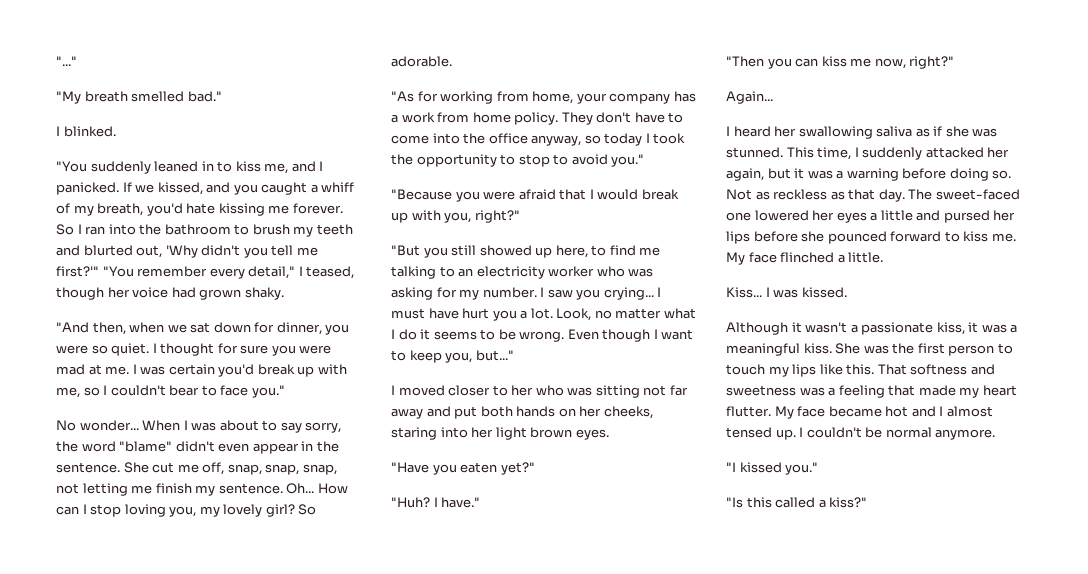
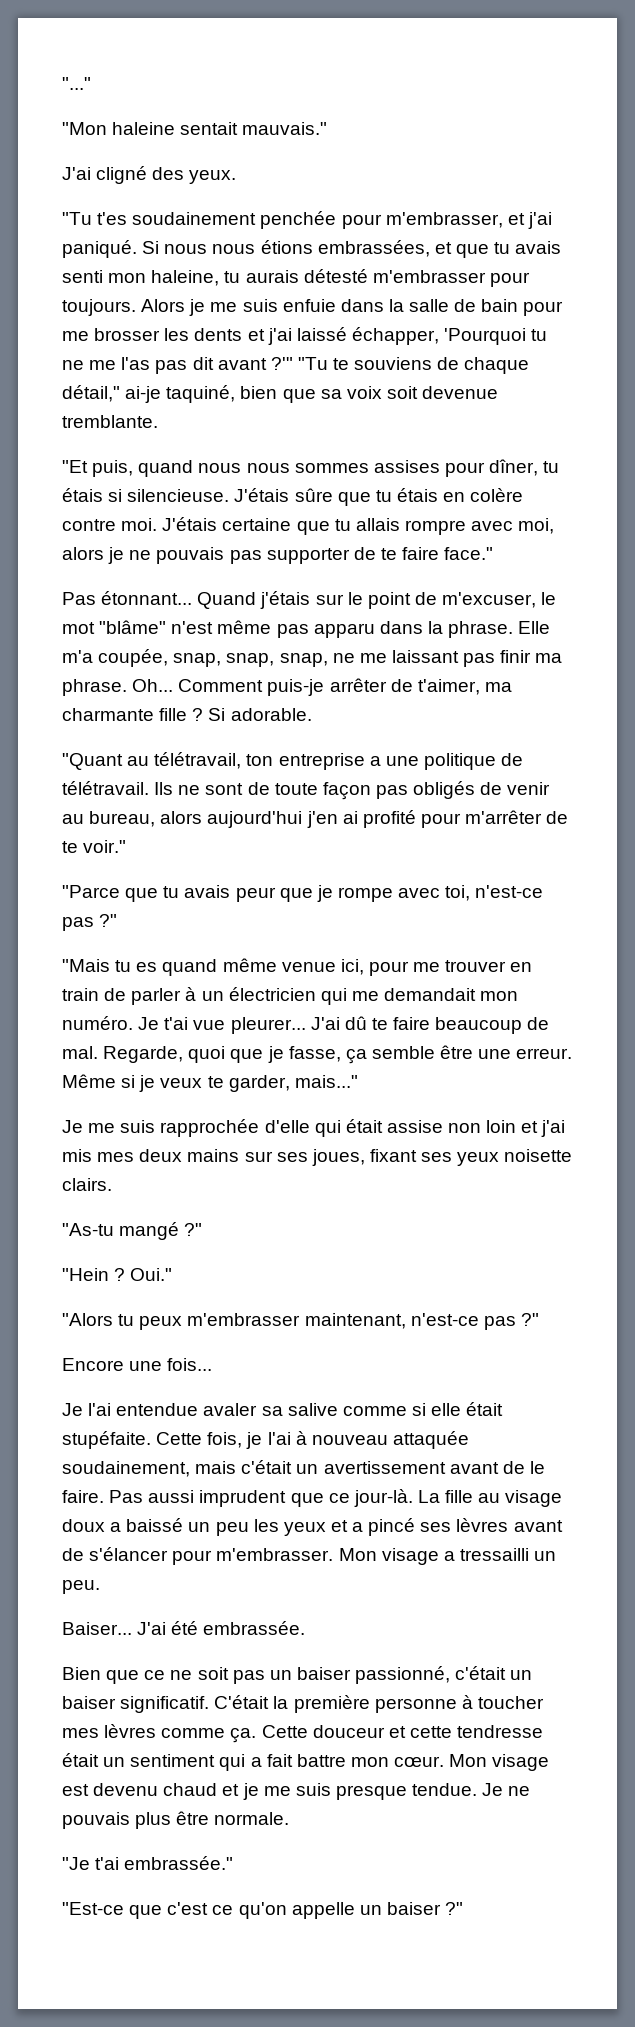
[56,91,222,104] [56,126,116,137] [56,161,324,174] [56,182,355,195] [56,203,343,216] [56,224,353,237] [56,245,318,258] [56,266,355,279] [56,287,284,300] [56,322,350,335] [56,343,332,356] [56,364,347,377] [56,385,285,398] [56,420,342,433] [56,441,339,454] [56,462,337,475] [56,483,348,496] [56,504,317,517] [391,56,452,67] [391,91,696,104] [391,112,684,125] [391,133,686,146] [391,154,645,167] [391,189,679,202] [391,210,520,223] [391,245,661,258] [391,266,654,279] [391,287,662,300] [391,308,696,321] [391,329,694,342] [391,350,514,363] [391,385,688,398] [391,406,653,419] [391,427,609,440] [391,462,535,475] [391,497,481,508] [726,56,955,69] [726,91,773,104] [726,126,998,139] [726,147,1010,160] [726,168,1012,181] [726,189,1020,202] [726,210,1016,223] [726,231,1016,244] [726,252,884,265] [726,287,847,298] [726,322,1018,335] [726,343,1013,356] [726,364,995,377] [726,385,1017,398] [726,406,993,419] [726,427,996,440] [726,462,819,475] [726,497,868,508] "My breath smelled bad." // I blinked. // "You suddenly leaned in to kiss me, and I panicked. If we kissed, and you caught a whiff of my breath, you'd hate kissing me forever. So I ran into the bathroom to brush my teeth and blurted out, 'Why didn't you tell me first?'" "You remember every detail," I teased, though her voice had grown shaky. // "And then, when we sat down for dinner, you were so quiet. I thought for sure you were mad at me. I was certain you'd break up with me, so I couldn't bear to face you." // No wonder... When I was about to say sorry, the word "blame" didn't even appear in the sentence. She cut me off, snap, snap, snap, not letting me finish my sentence. Oh... How can I stop loving you, my lovely girl? So adorable. // "As for working from home, your company has a work from home policy. They don't have to come into the office anyway, so today I took the opportunity to stop to avoid you." // "Because you were afraid that I would break up with you, right?" // "But you still showed up here, to find me talking to an electricity worker who was asking for my number. I saw you crying... I must have hurt you a lot. Look, no matter what I do it seems to be wrong. Even though I want to keep you, but..." // I moved closer to her who was sitting not far away and put both hands on her cheeks, staring into her light brown eyes. // "Have you eaten yet?" // "Huh? I have." // "Then you can kiss me now, right?" // Again... // I heard her swallowing saliva as if she was stunned. This time, I suddenly attacked her again, but it was a warning before doing so. Not as reckless as that day. The sweet-faced one lowered her eyes a little and pursed her lips before she pounced forward to kiss me. My face flinched a little. // Kiss... I was kissed. // Although it wasn't a passionate kiss, it was a meaningful kiss. She was the first person to touch my lips like this. That softness and sweetness was a feeling that made my heart flutter. My face became hot and I almost tensed up. I couldn't be normal anymore. // "I kissed you." // "Is this called a kiss?" -> [62,122,328,135] [62,166,237,184] [62,211,552,229] [62,240,562,258] [62,269,530,287] [62,299,564,316] [62,327,548,345] [62,357,530,374] [62,385,499,403] [62,415,158,428] [62,459,560,477] [62,488,524,506] [62,517,555,535] [62,547,494,564] [62,591,557,609] [62,620,551,638] [62,649,563,667] [62,678,512,696] [62,708,312,721] [62,752,524,770] [62,781,551,800] [62,810,569,828] [62,840,127,853] [62,885,544,902] [62,914,118,931] [62,958,533,976] [62,987,519,1005] [62,1016,550,1034] [62,1045,573,1064] [62,1074,358,1092] [62,1119,566,1137] [62,1149,573,1166] [62,1178,112,1191] [62,1222,203,1240] [62,1268,173,1281] [62,1313,539,1330] [62,1358,213,1371] [62,1402,504,1416] [62,1431,469,1449] [62,1460,545,1477] [62,1489,563,1507] [62,1518,563,1536] [62,1547,557,1565] [62,1580,100,1594] [62,1621,306,1635] [62,1666,533,1684] [62,1695,544,1713] [62,1724,544,1743] [62,1753,550,1771] [62,1783,531,1800] [62,1811,290,1829] [62,1856,234,1870] [62,1902,464,1919] "Mon haleine sentait mauvais." // J'ai cligné des yeux. // "Tu t'es soudainement penchée pour m'embrasser, et j'ai paniqué. Si nous nous étions embrassées, et que tu avais senti mon haleine, tu aurais détesté m'embrasser pour toujours. Alors je me suis enfuie dans la salle de bain pour me brosser les dents et j'ai laissé échapper, 'Pourquoi tu ne me l'as pas dit avant ?'" "Tu te souviens de chaque détail," ai-je taquiné, bien que sa voix soit devenue tremblante. // "Et puis, quand nous nous sommes assises pour dîner, tu étais si silencieuse. J'étais sûre que tu étais en colère contre moi. J'étais certaine que tu allais rompre avec moi, alors je ne pouvais pas supporter de te faire face." // Pas étonnant... Quand j'étais sur le point de m'excuser, le mot "blâme" n'est même pas apparu dans la phrase. Elle m'a coupée, snap, snap, snap, ne me laissant pas finir ma phrase. Oh... Comment puis-je arrêter de t'aimer, ma charmante fille ? Si adorable. // "Quant au télétravail, ton entreprise a une politique de télétravail. Ils ne sont de toute façon pas obligés de venir au bureau, alors aujourd'hui j'en ai profité pour m'arrêter de te voir." // "Parce que tu avais peur que je rompe avec toi, n'est-ce pas ?" // "Mais tu es quand même venue ici, pour me trouver en train de parler à un électricien qui me demandait mon numéro. Je t'ai vue pleurer... J'ai dû te faire beaucoup de mal. Regarde, quoi que je fasse, ça semble être une erreur. Même si je veux te garder, mais..." // Je me suis rapprochée d'elle qui était assise non loin et j'ai mis mes deux mains sur ses joues, fixant ses yeux noisette clairs. // "As-tu mangé ?" // "Hein ? Oui." // "Alors tu peux m'embrasser maintenant, n'est-ce pas ?" // Encore une fois... // Je l'ai entendue avaler sa salive comme si elle était stupéfaite. Cette fois, je l'ai à nouveau attaquée soudainement, mais c'était un avertissement avant de le faire. Pas aussi imprudent que ce jour-là. La fille au visage doux a baissé un peu les yeux et a pincé ses lèvres avant de s'élancer pour m'embrasser. Mon visage a tressailli un peu. // Baiser... J'ai été embrassée. // Bien que ce ne soit pas un baiser passionné, c'était un baiser significatif. C'était la première personne à toucher mes lèvres comme ça. Cette douceur et cette tendresse était un sentiment qui a fait battre mon cœur. Mon visage est devenu chaud et je me suis presque tendue. Je ne pouvais plus être normale. // "Je t'ai embrassée." // "Est-ce que c'est ce qu'on appelle un baiser ?"

